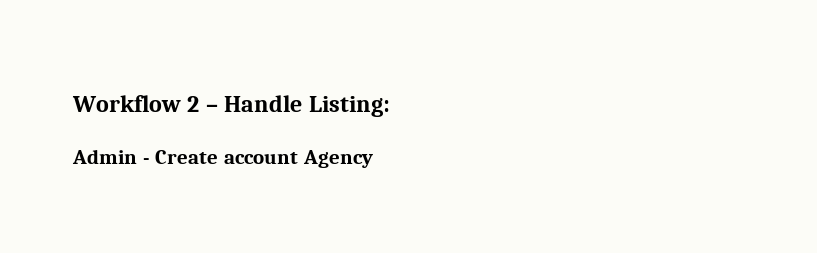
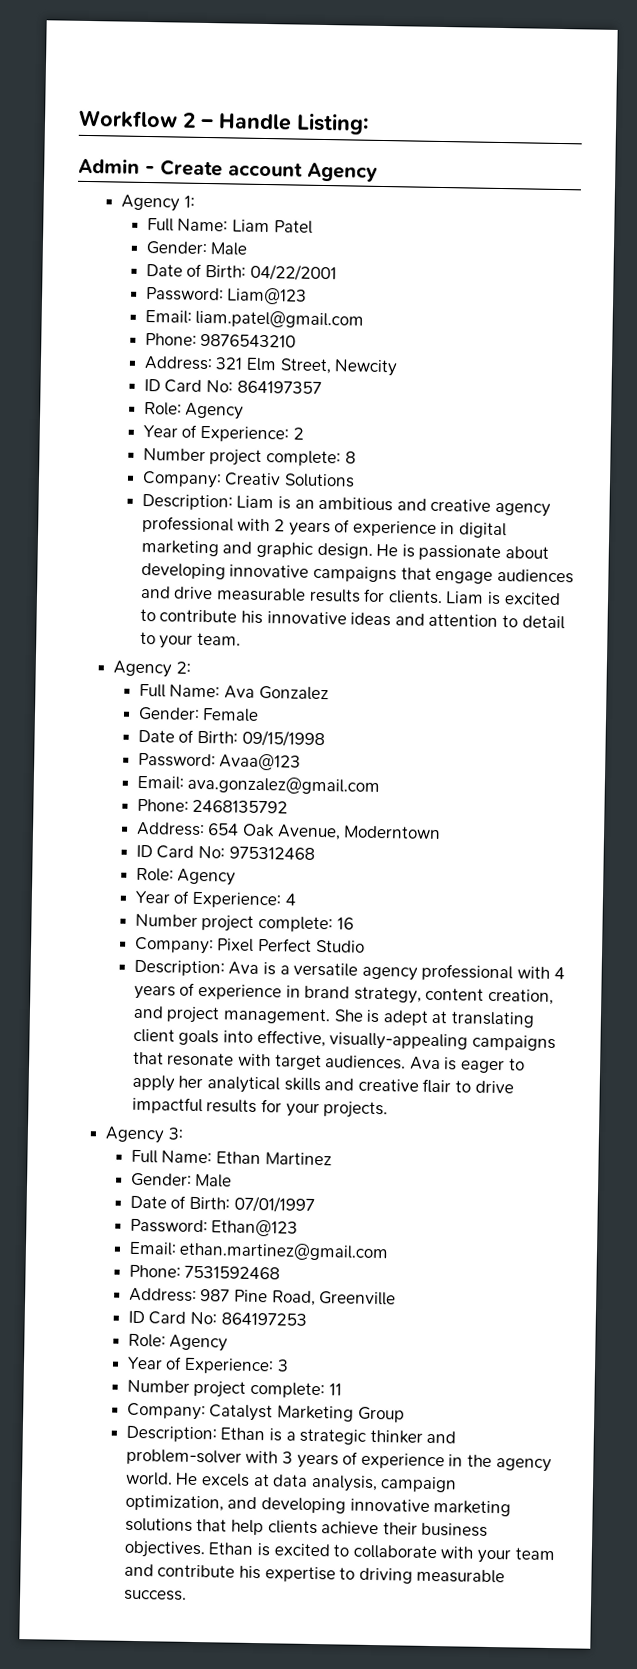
(373, 159) none -> [121,194,195,212] [146,217,313,234] [145,240,249,256] [145,263,337,282] [145,286,308,305] [144,309,365,329] [144,332,297,348] [143,355,399,377] [143,378,322,394] [143,401,245,420] [142,424,304,443] [142,447,356,467] [141,470,356,489] [141,493,552,517] [141,515,508,539] [140,539,550,562] [140,562,574,584] [139,585,561,606] [139,608,565,630] [139,631,242,649] [113,660,191,678] [138,683,329,701] [137,706,260,722] [137,729,325,748] [137,752,302,771] [136,775,381,796] [136,798,289,814] [135,821,442,841] [135,844,315,860] [135,867,237,886] [134,890,296,909] [134,913,354,933] [133,936,365,955] [133,959,565,982] [133,982,555,1006] [132,1005,536,1028] [132,1028,556,1052] [132,1051,525,1074] [131,1074,514,1094] [131,1096,389,1119] [105,1126,184,1144] [130,1149,332,1166] [130,1172,233,1188] [129,1195,315,1213] [129,1218,299,1237] [128,1241,390,1262] [128,1264,281,1280] [128,1287,397,1307] [127,1310,307,1326] [127,1333,229,1352] [126,1356,289,1375] [126,1379,342,1399] [126,1402,405,1423] [125,1425,457,1445] [125,1448,552,1473] [124,1471,458,1493] [124,1494,512,1517] [124,1517,489,1537] [123,1540,555,1564] [123,1563,506,1584] [123,1589,187,1601] // Agency 1: // Full Name: Liam Patel // Gender: Male // Date of Birth: 04/22/2001 // Password: Liam@123 // Email: liam.patel@gmail.com // Phone: 9876543210 // Address: 321 Elm Street, Newcity // ID Card No: 864197357 // Role: Agency // Year of Experience: 2 // Number project complete: 8 // Company: Creativ Solutions // Description: Liam is an ambitious and creative agency professional with 2 years of experience in digital marketing and graphic design. He is passionate about developing innovative campaigns that engage audiences and drive measurable results for clients. Liam is excited to contribute his innovative ideas and attention to detail to your team. // Agency 2: // Full Name: Ava Gonzalez // Gender: Female // Date of Birth: 09/15/1998 // Password: Avaa@123 // Email: ava.gonzalez@gmail.com // Phone: 2468135792 // Address: 654 Oak Avenue, Moderntown // ID Card No: 975312468 // Role: Agency // Year of Experience: 4 // Number project complete: 16 // Company: Pixel Perfect Studio // Description: Ava is a versatile agency professional with 4 years of experience in brand strategy, content creation, and project management. She is adept at translating client goals into effective, visually-appealing campaigns that resonate with target audiences. Ava is eager to apply her analytical skills and creative flair to drive impactful results for your projects. // Agency 3: // Full Name: Ethan Martinez // Gender: Male // Date of Birth: 07/01/1997 // Password: Ethan@123 // Email: ethan.martinez@gmail.com // Phone: 7531592468 // Address: 987 Pine Road, Greenville // ID Card No: 864197253 // Role: Agency // Year of Experience: 3 // Number project complete: 11 // Company: Catalyst Marketing Group // Description: Ethan is a strategic thinker and problem-solver with 3 years of experience in the agency world. He excels at data analysis, campaign optimization, and developing innovative marketing solutions that help clients achieve their business objectives. Ethan is excited to collaborate with your team and contribute his expertise to driving measurable success.

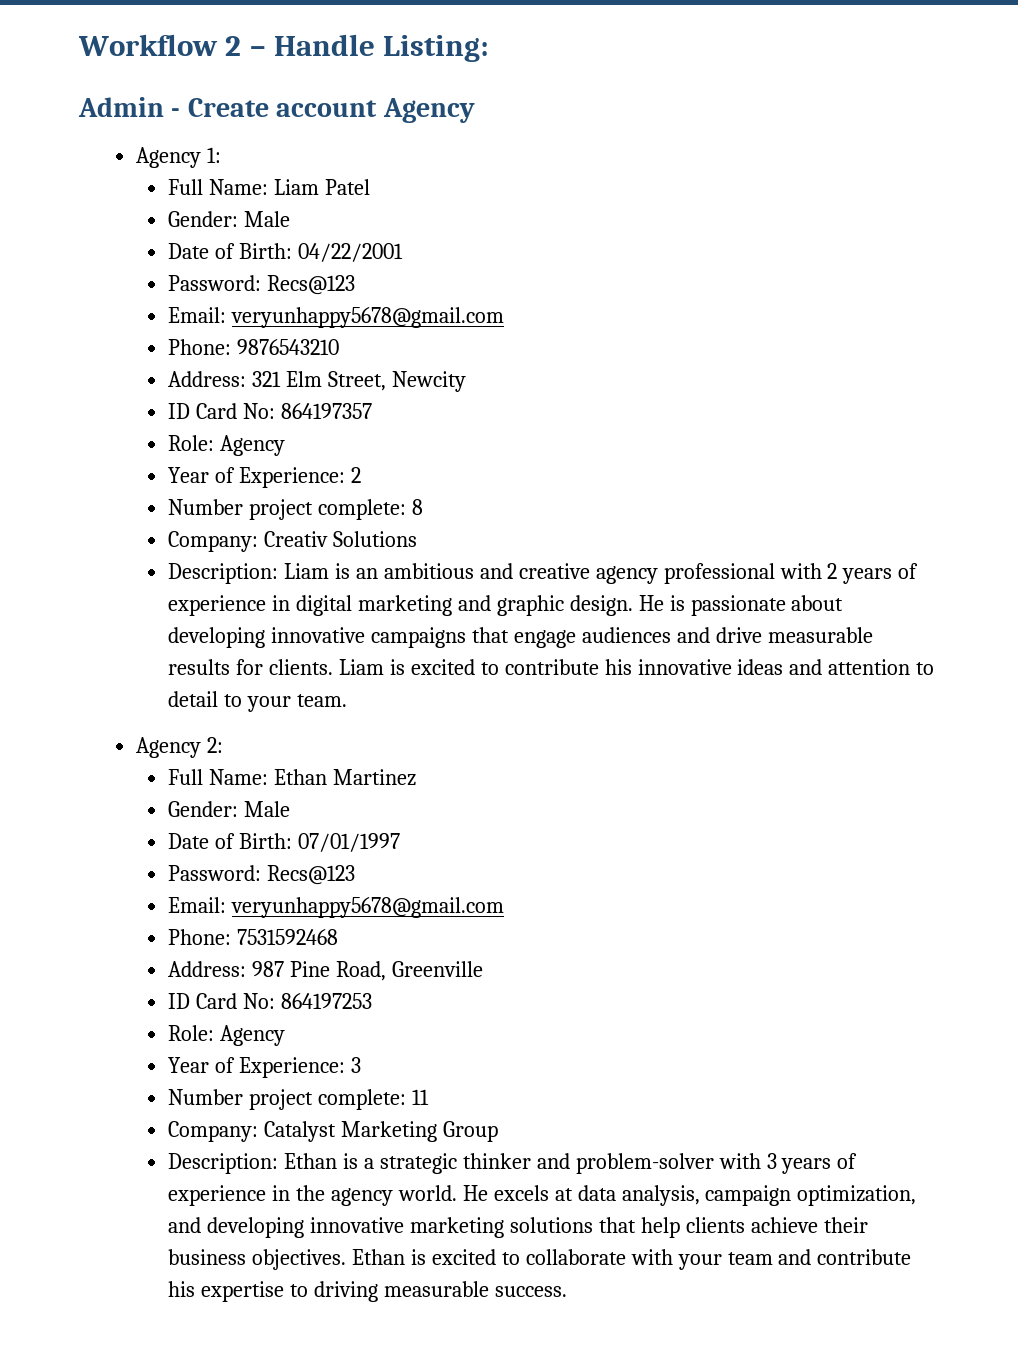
[226,287,308,305] [144,309,365,329] Liam@123 // Email: liam.patel@gmail.com -> [266,275,355,295] [168,307,504,328] Recs@123 // Email: veryunhappy5678@gmail.com
[138,683,329,701] [137,706,260,722] [137,729,325,748] [137,752,302,771] [136,775,381,796] [136,798,289,814] [135,821,442,841] [135,844,315,860] [135,867,237,886] [134,890,296,909] [134,913,354,933] [133,936,365,955] [133,959,565,982] [133,982,555,1006] [132,1005,536,1028] [132,1028,556,1052] [132,1051,525,1074] [131,1074,514,1094] [131,1096,389,1119] [105,1126,184,1144] // Full Name: Ava Gonzalez // Gender: Female // Date of Birth: 09/15/1998 // Password: Avaa@123 // Email: ava.gonzalez@gmail.com // Phone: 2468135792 // Address: 654 Oak Avenue, Moderntown // ID Card No: 975312468 // Role: Agency // Year of Experience: 4 // Number project complete: 16 // Company: Pixel Perfect Studio // Description: Ava is a versatile agency professional with 4 years of experience in brand strategy, content creation, and project management. She is adept at translating client goals into effective, visually-appealing campaigns that resonate with target audiences. Ava is eager to apply her analytical skills and creative flair to drive impactful results for your projects. // Agency 3: -> (223, 745) none
[211,1219,299,1237] [128,1241,390,1262] Ethan@123 // Email: ethan.martinez@gmail.com -> [266,865,355,885] [168,897,504,918] Recs@123 // Email: veryunhappy5678@gmail.com

